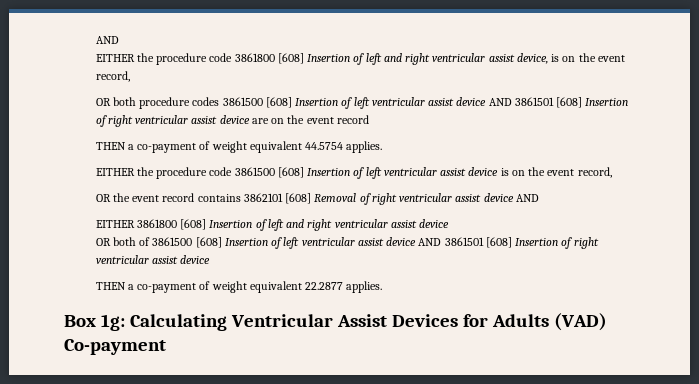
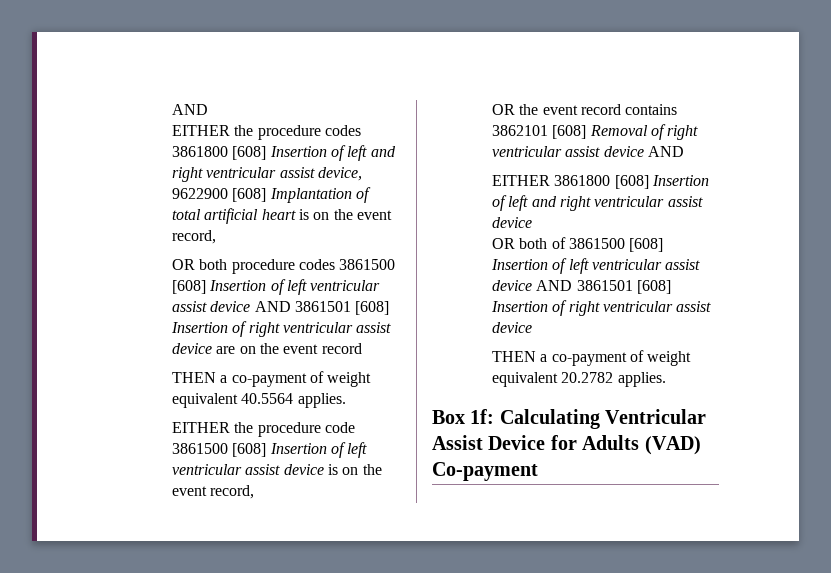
[209,53,233,62] code -> [324,125,361,136] codes
(548, 58) none -> [171,187,371,203] [171,208,296,224] 9622900 [608] Implantation of total artificial heart
[305,142,344,150] 44.5754 -> [241,393,294,404] 40.5564
[305,282,344,290] 22.2877 -> [561,372,614,383] 20.2782
[100,314,125,331] 1g: -> [470,409,495,424] 1f:
[391,314,458,327] Devices -> [488,435,546,450] Device

